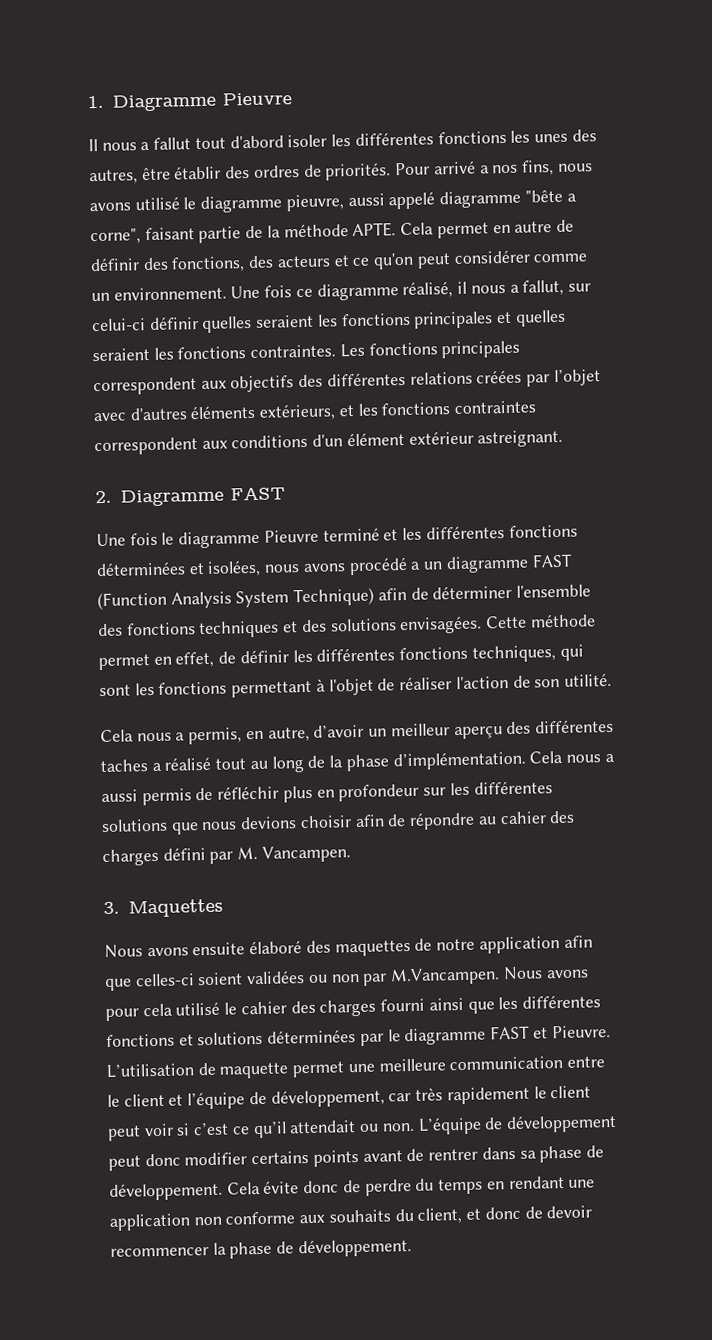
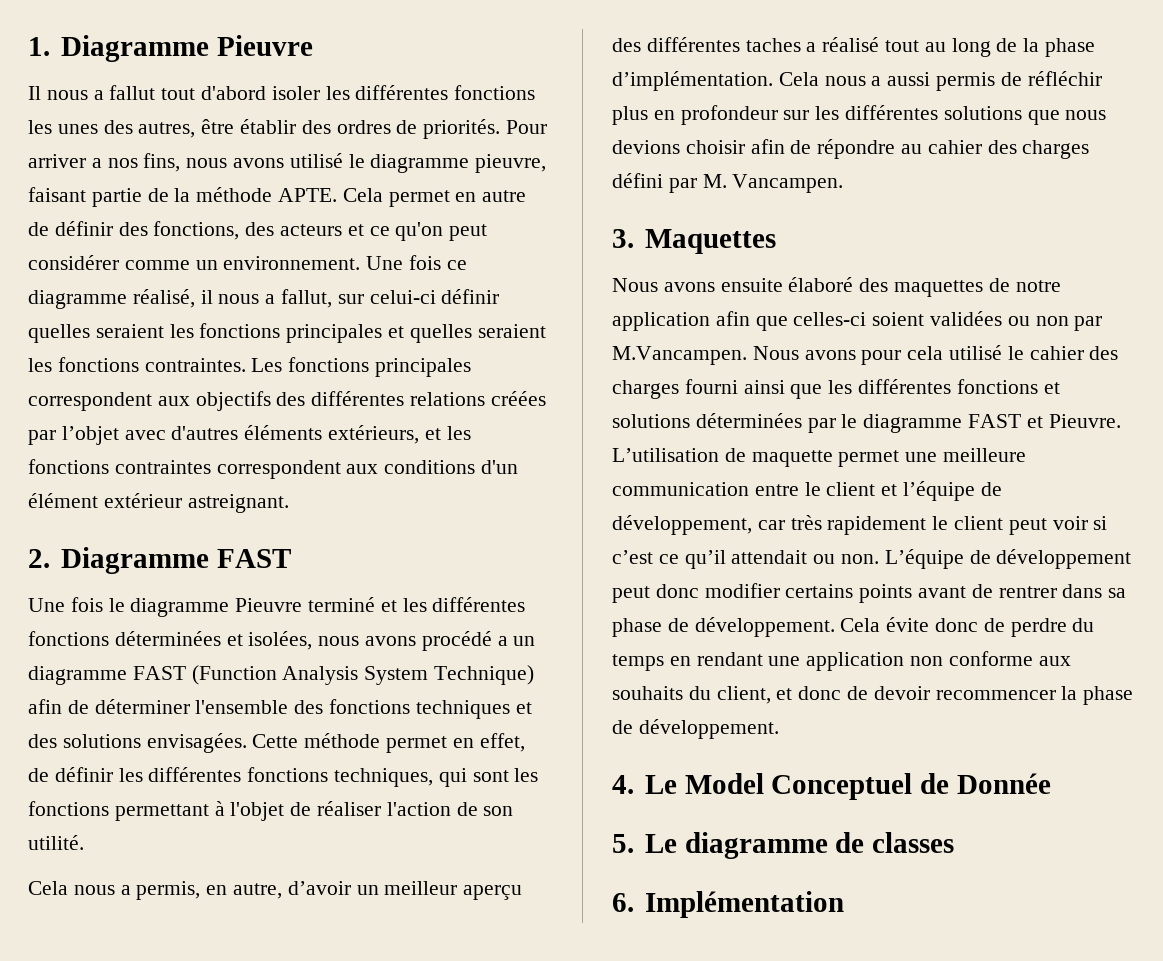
[432,160,476,175] arrivé -> [28,154,86,168] arriver
[347,189,577,210] [90,228,141,245] aussi appelé diagramme "bête a corne", -> (547, 163) none
(412, 1248) none -> [612,773,1052,800] [612,832,955,859] [612,891,844,918] // 4. Le Model Conceptuel de Donnée // 5. Le diagramme de classes // 6. Implémentation

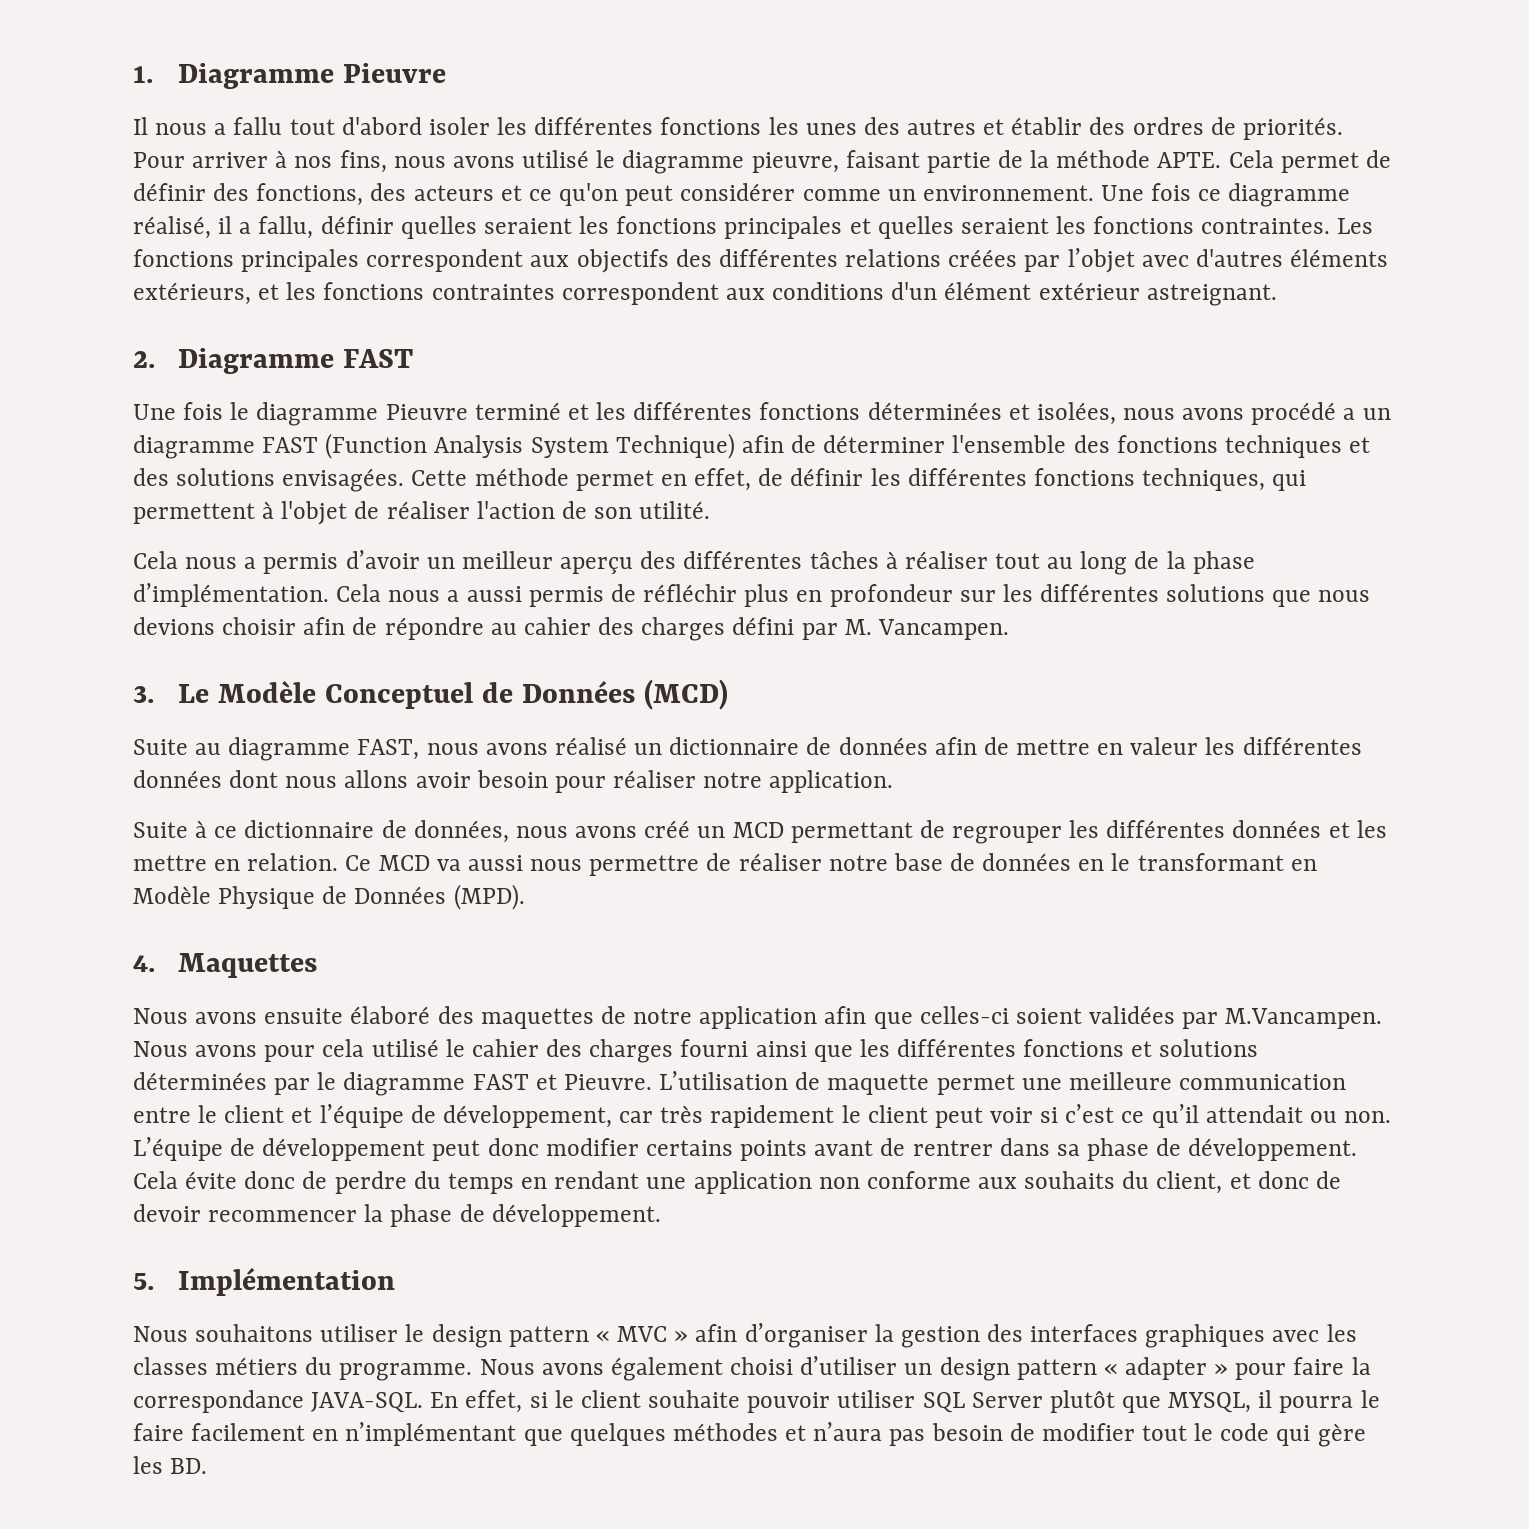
[109,85,156,100] fallut -> [233,117,283,135] fallu
[138,119,235,138] autres, être -> [907,119,1005,135] autres et
[91,158,102,168] a -> [275,150,288,168] à
[455,190,527,202] en autre -> (1359, 162) none
[218,289,436,308] nous a fallut, sur celui-ci -> [239,216,314,239] a fallu,
[472,768,539,782] [28,801,209,821] sont les fonctions permettant -> [133,503,255,524] permettent
[136,881,283,900] permis, en autre, -> [263,553,339,574] permis
[745,37,880,52] taches a réalisé -> [809,551,988,569] tâches à réaliser
(634, 238) none -> [178,679,728,710] [133,737,1362,761] [133,770,894,793] [133,820,1387,844] [133,853,1317,876] [133,884,525,910] [133,955,155,972] Le Modèle Conceptuel de Données (MCD) // Suite au diagramme FAST, nous avons réalisé un dictionnaire de données afin de mettre en valeur les différentes données dont nous allons avoir besoin pour réaliser notre application. // Suite à ce dictionnaire de données, nous avons créé un MCD permettant de regrouper les différentes données et les mettre en relation. Ce MCD va aussi nous permettre de réaliser notre base de données en le transformant en Modèle Physique de Données (MPD). // 4.
[1007,316,1069,326] ou non -> (1176, 1015) none
[612,773,1052,800] [612,832,955,859] [612,891,844,918] 4. Le Model Conceptuel de Donnée // 5. Le diagramme de classes // 6. Implémentation -> [133,1267,396,1296] [133,1323,1357,1348] [133,1356,1371,1381] [133,1390,1380,1413] [133,1422,1366,1447] [133,1456,208,1474] 5. Implémentation // Nous souhaitons utiliser le design pattern « MVC » afin d’organiser la gestion des interfaces graphiques avec les classes métiers du programme. Nous avons également choisi d’utiliser un design pattern « adapter » pour faire la correspondance JAVA-SQL. En effet, si le client souhaite pouvoir utiliser SQL Server plutôt que MYSQL, il pourra le faire facilement en n’implémentant que quelques méthodes et n’aura pas besoin de modifier tout le code qui gère les BD.

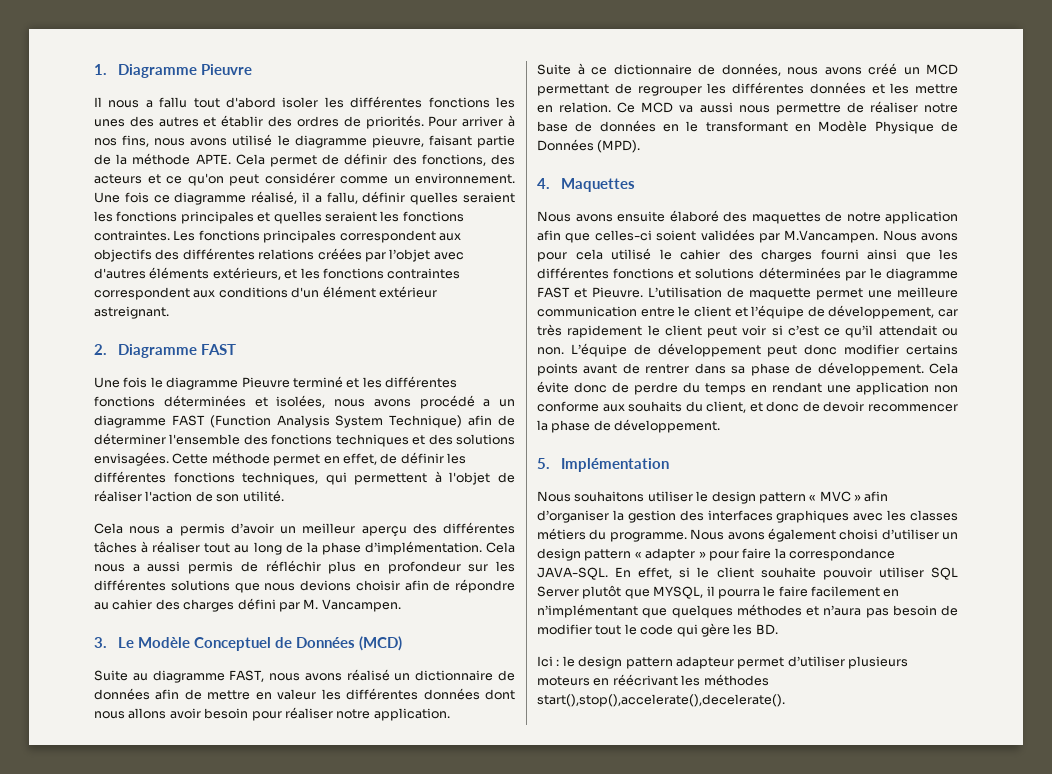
(208, 1466) none -> [537,656,908,669] [537,674,769,686] [537,694,785,707] // Ici : le design pattern adapteur permet d’utiliser plusieurs moteurs en réécrivant les méthodes start(),stop(),accelerate(),decelerate().

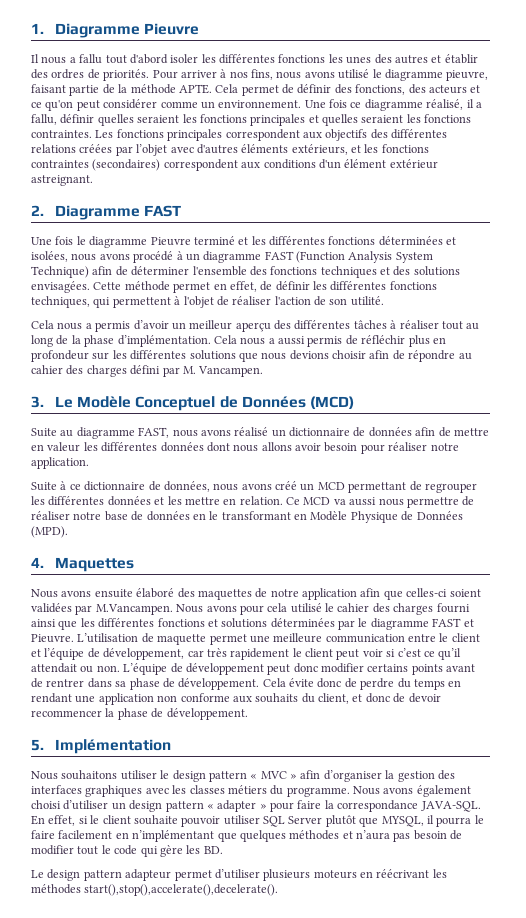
(461, 273) none -> [92,159,161,171] (secondaires)
[483,399,491,407] a -> [176,251,183,260] à
[537,656,575,667] Ici : le -> [31,870,44,878] Le

